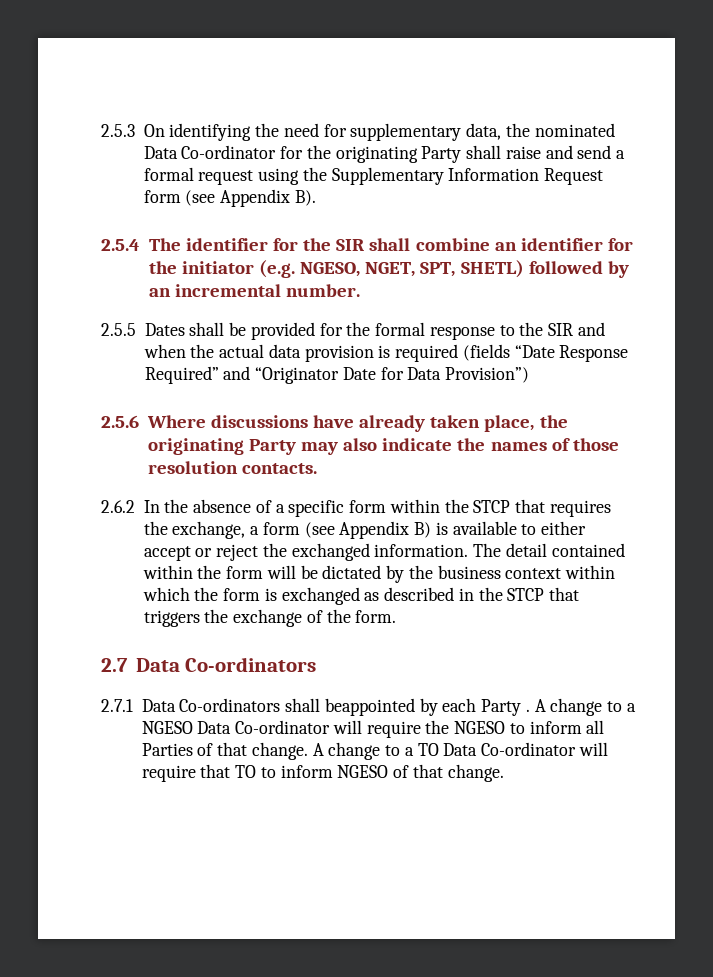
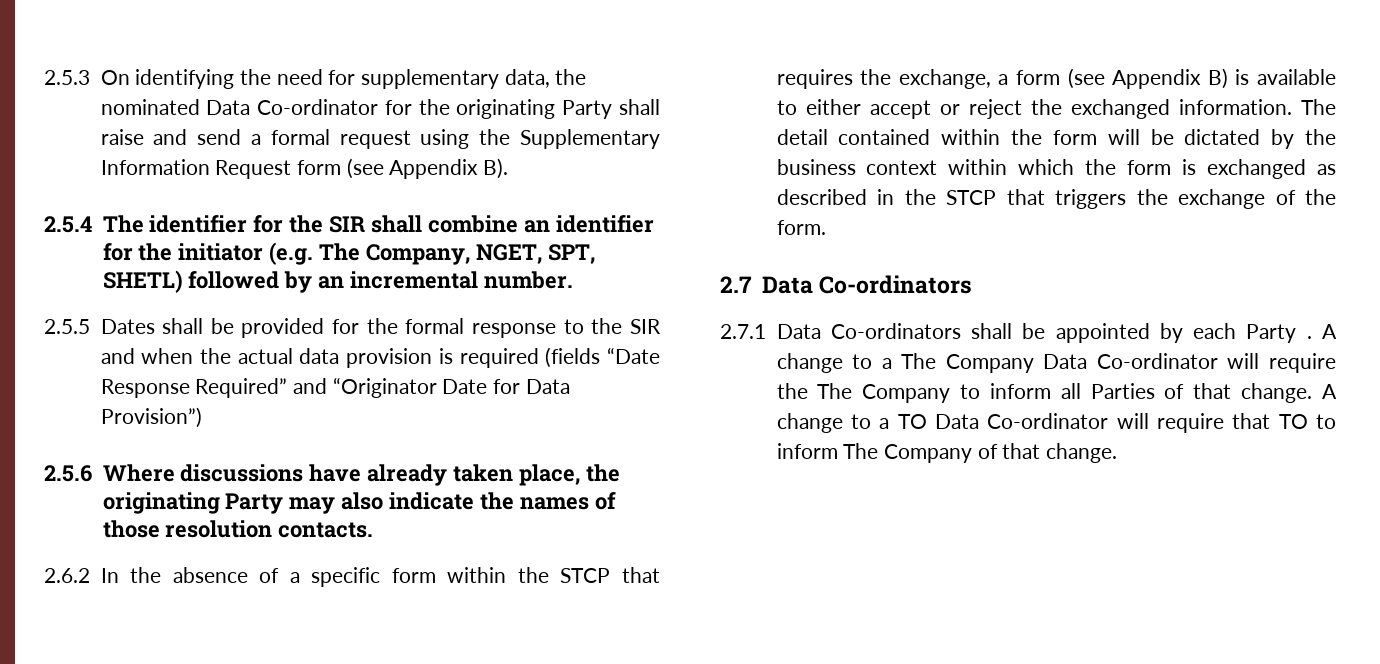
[300,262,361,277] NGESO, -> [319,243,471,265] The Company,
[324,698,415,716] beappointed -> [1022,323,1150,343] be appointed
[141,721,193,734] NGESO -> [901,353,1034,373] The Company
[454,721,506,734] NGESO -> [817,383,951,403] The Company
[337,765,389,778] NGESO -> [843,443,972,463] The Company

